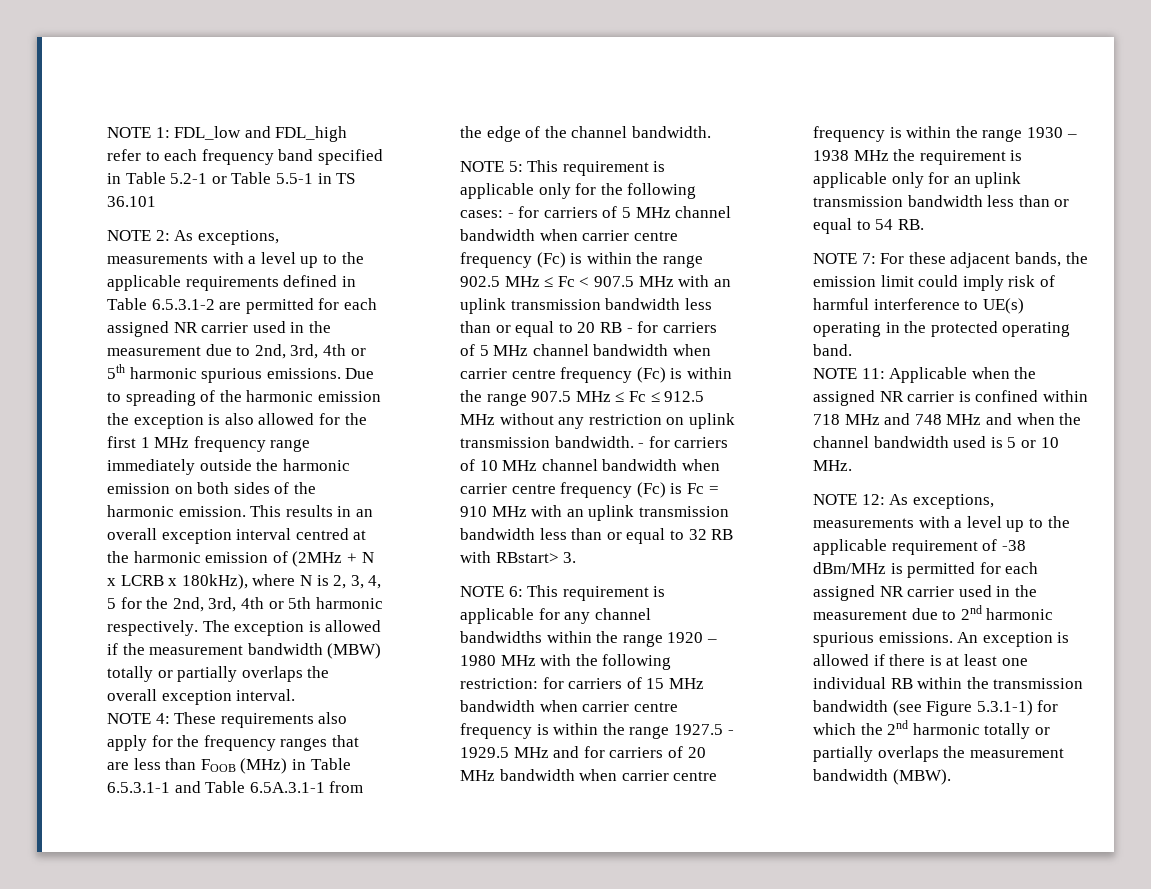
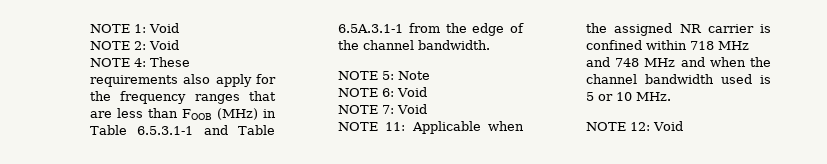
[174,126,348,142] [107,149,383,165] [107,172,356,184] [107,196,157,207] [107,230,279,245] [107,252,364,268] [107,275,356,291] [107,298,377,314] [107,321,331,337] [107,344,366,359] [107,364,375,383] [107,390,381,406] [107,413,367,429] [107,436,311,452] [107,459,350,475] [107,482,316,494] [107,505,373,517] [107,528,367,544] [107,551,374,567] [107,574,382,590] [107,597,383,612] [107,620,382,636] [107,643,382,659] [107,666,330,682] [107,689,296,705] FDL_low and FDL_high refer to each frequency band specified in Table 5.2-1 or Table 5.5-1 in TS 36.101 // NOTE 2: As exceptions, measurements with a level up to the applicable requirements defined in Table 6.5.3.1-2 are permitted for each assigned NR carrier used in the measurement due to 2nd, 3rd, 4th or 5th harmonic spurious emissions. Due to spreading of the harmonic emission the exception is also allowed for the first 1 MHz frequency range immediately outside the harmonic emission on both sides of the harmonic emission. This results in an overall exception interval centred at the harmonic emission of (2MHz + N x LCRB x 180kHz), where N is 2, 3, 4, 5 for the 2nd, 3rd, 4th or 5th harmonic respectively. The exception is allowed if the measurement bandwidth (MBW) totally or partially overlaps the overall exception interval. -> [149,23,180,33] [90,40,180,50] Void // NOTE 2: Void
[527,160,666,176] [460,183,697,199] [460,206,732,218] [460,229,678,241] [460,252,703,268] [460,275,731,287] [460,298,712,314] [460,321,717,337] [460,344,711,356] [460,367,732,383] [460,390,705,406] [460,413,735,429] [460,436,729,448] [460,459,720,471] [460,482,719,498] [460,505,729,521] [460,528,734,544] [460,551,577,563] [460,585,666,601] [460,608,651,624] [460,631,717,647] [460,654,672,670] [460,677,704,689] [460,700,678,712] [460,723,734,739] [460,746,706,758] [460,769,718,781] [813,126,1077,142] [813,149,1023,165] [813,172,1022,188] [813,195,1070,207] [813,218,924,234] [813,252,1088,268] [813,275,1055,291] [813,298,1024,314] [813,321,1071,337] [813,344,853,356] This requirement is applicable only for the following cases: - for carriers of 5 MHz channel bandwidth when carrier centre frequency (Fc) is within the range 902.5 MHz ≤ Fc < 907.5 MHz with an uplink transmission bandwidth less than or equal to 20 RB - for carriers of 5 MHz channel bandwidth when carrier centre frequency (Fc) is within the range 907.5 MHz ≤ Fc ≤ 912.5 MHz without any restriction on uplink transmission bandwidth. - for carriers of 10 MHz channel bandwidth when carrier centre frequency (Fc) is Fc = 910 MHz with an uplink transmission bandwidth less than or equal to 32 RB with RBstart> 3. // NOTE 6: This requirement is applicable for any channel bandwidths within the range 1920 – 1980 MHz with the following restriction: for carriers of 15 MHz bandwidth when carrier centre frequency is within the range 1927.5 - 1929.5 MHz and for carriers of 20 MHz bandwidth when carrier centre frequency is within the range 1930 – 1938 MHz the requirement is applicable only for an uplink transmission bandwidth less than or equal to 54 RB. // NOTE 7: For these adjacent bands, the emission limit could imply risk of harmful interference to UE(s) operating in the protected operating band. -> [398,71,431,80] [338,87,428,97] [338,104,428,114] Note // NOTE 6: Void // NOTE 7: Void
[889,494,994,509] [813,516,1070,532] [813,539,1026,555] [813,562,1039,578] [813,585,1037,601] [813,605,1054,620] [813,632,1070,647] [813,654,1028,666] [813,677,1084,689] [813,700,1059,716] [813,720,1050,739] [813,746,1064,762] [813,769,951,785] As exceptions, measurements with a level up to the applicable requirement of -38 dBm/MHz is permitted for each assigned NR carrier used in the measurement due to 2nd harmonic spurious emissions. An exception is allowed if there is at least one individual RB within the transmission bandwidth (see Figure 5.3.1-1) for which the 2nd harmonic totally or partially overlaps the measurement bandwidth (MBW). -> [653,121,684,131] Void

